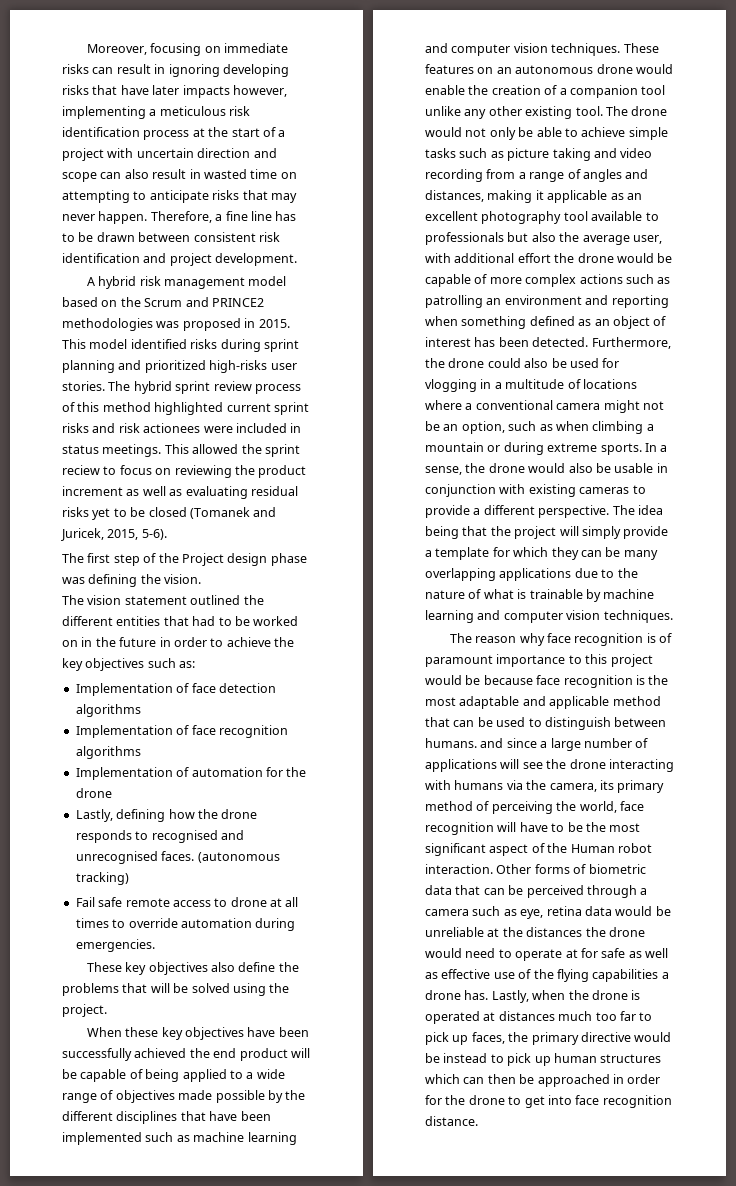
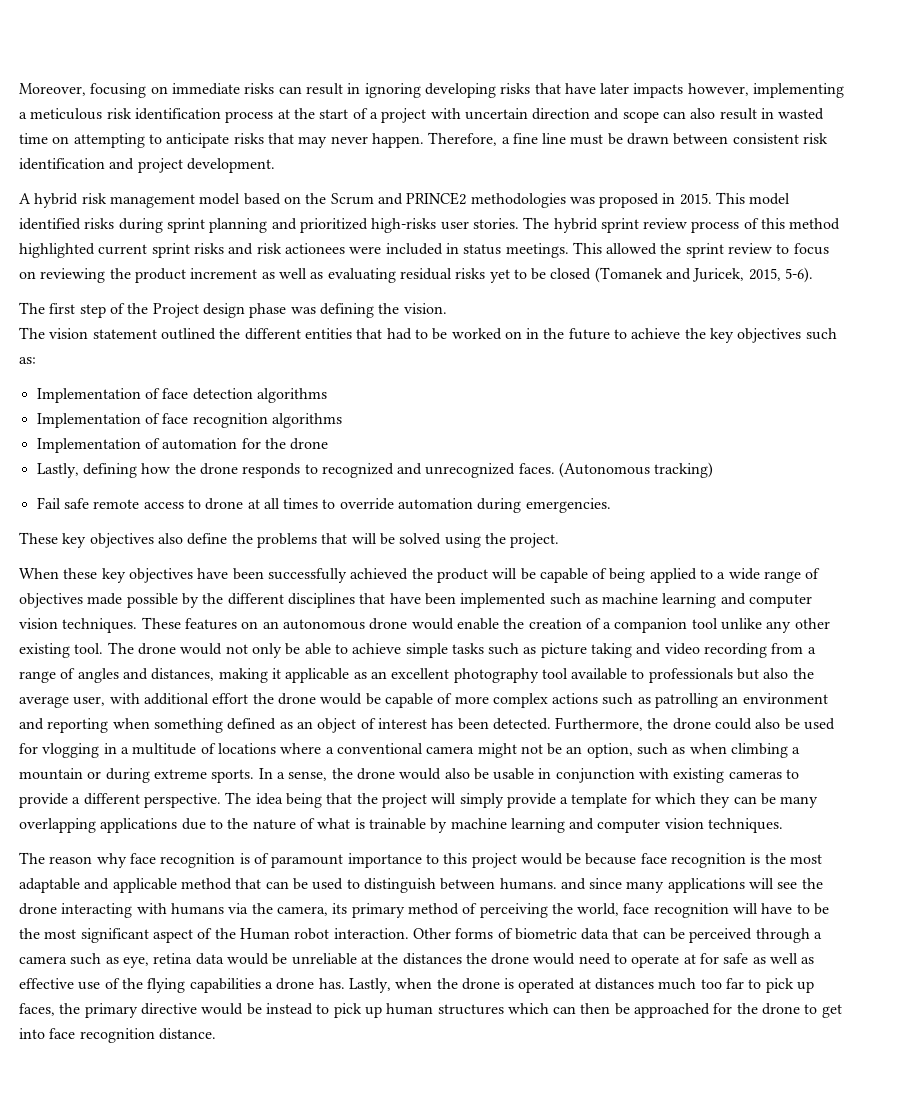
[275,211,297,221] [62,233,75,242] has to -> [570,134,604,145] must
[62,465,100,475] reciew -> [728,243,773,254] review
[159,637,207,647] in order -> (610, 334) none
[151,830,244,843] [75,851,280,864] recognised and unrecognised faces. (autonomous -> [321,462,651,478] recognized and unrecognized faces. (Autonomous
[213,1048,237,1058] end -> (433, 573) none
[540,738,649,751] a large number of -> [626,881,665,893] many
[612,1074,661,1084] in order -> (711, 1010) none

